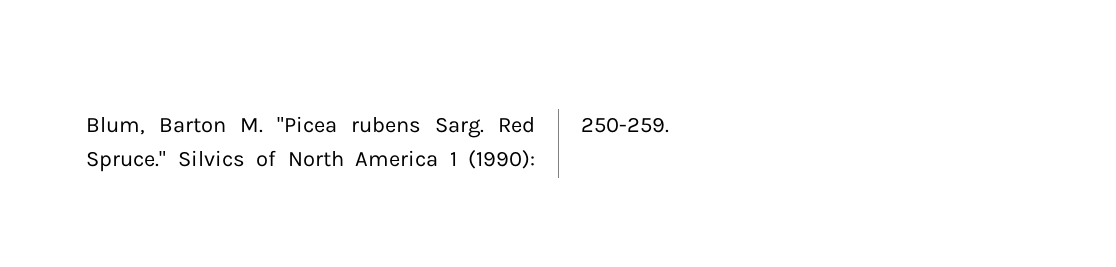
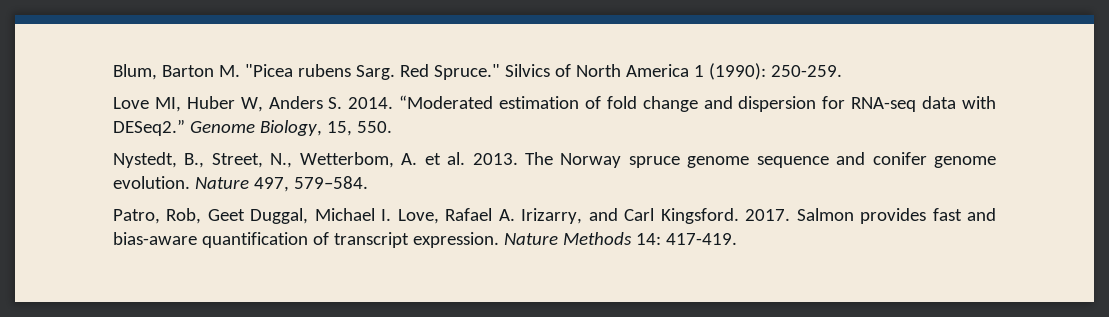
(669, 125) none -> [113,95,996,112] [113,119,392,136] [113,152,996,168] [113,176,368,192] [113,208,997,224] [113,232,737,248] // Love MI, Huber W, Anders S. 2014. “Moderated estimation of fold change and dispersion for RNA-seq data with DESeq2.” Genome Biology, 15, 550. // Nystedt, B., Street, N., Wetterbom, A. et al. 2013. The Norway spruce genome sequence and conifer genome evolution. Nature 497, 579–584. // Patro, Rob, Geet Duggal, Michael I. Love, Rafael A. Irizarry, and Carl Kingsford. 2017. Salmon provides fast and bias-aware quantification of transcript expression. Nature Methods 14: 417-419.

